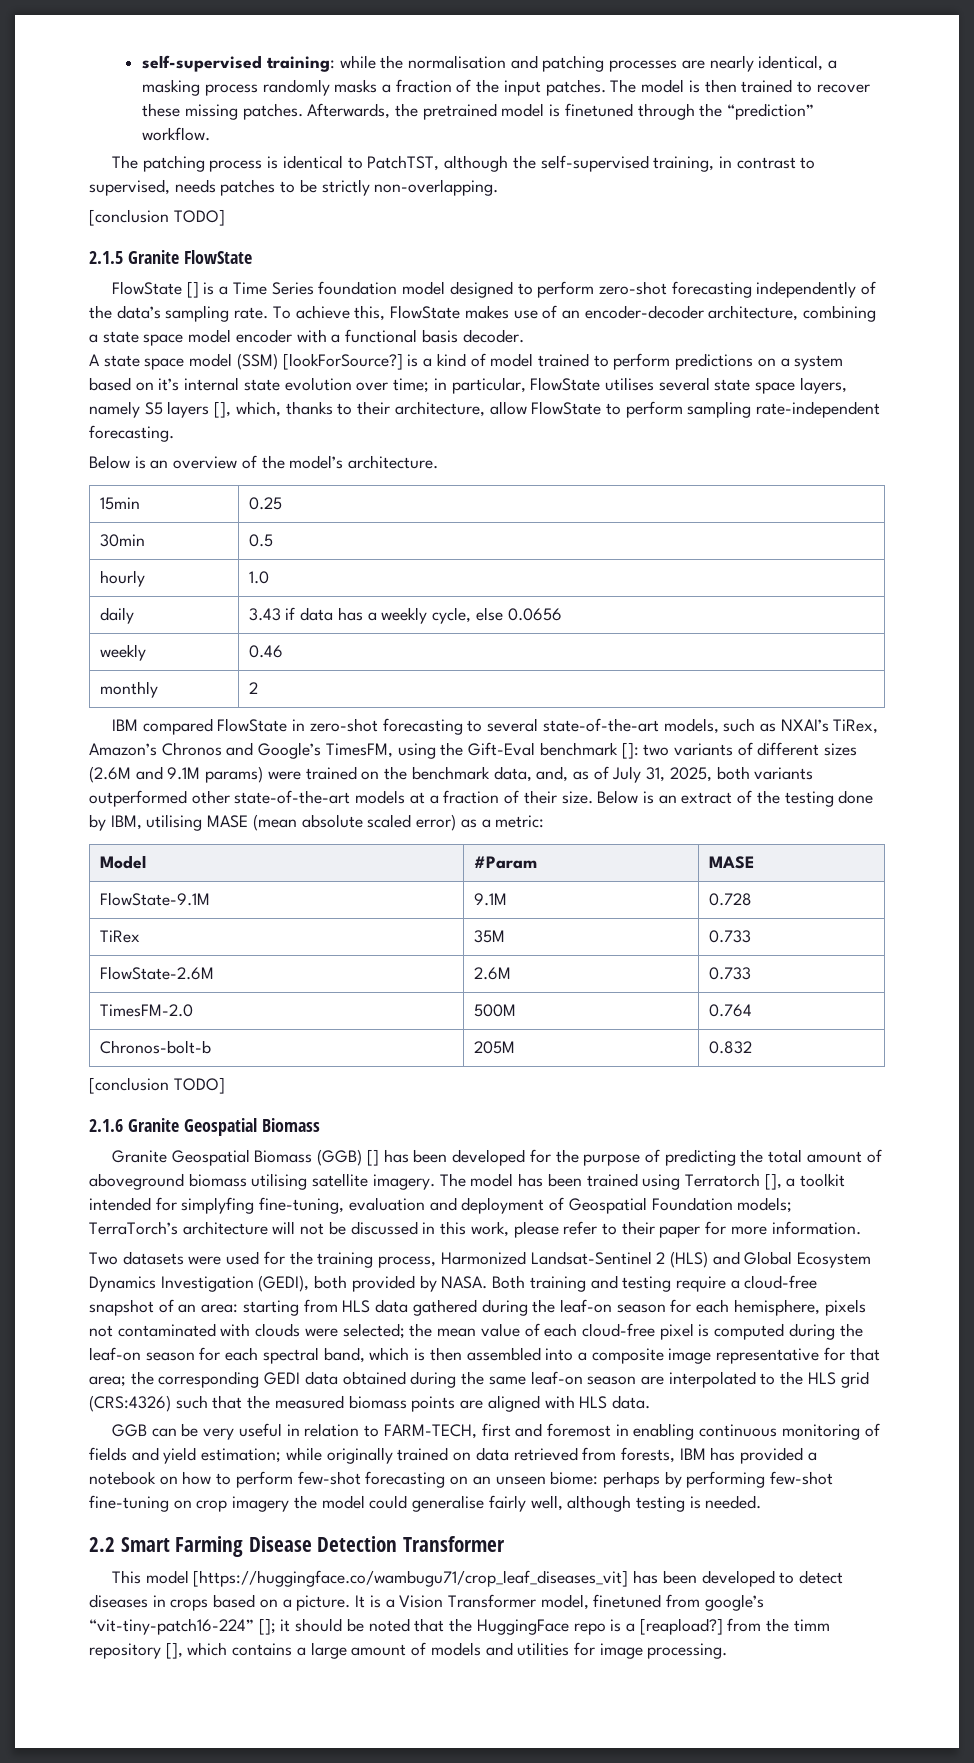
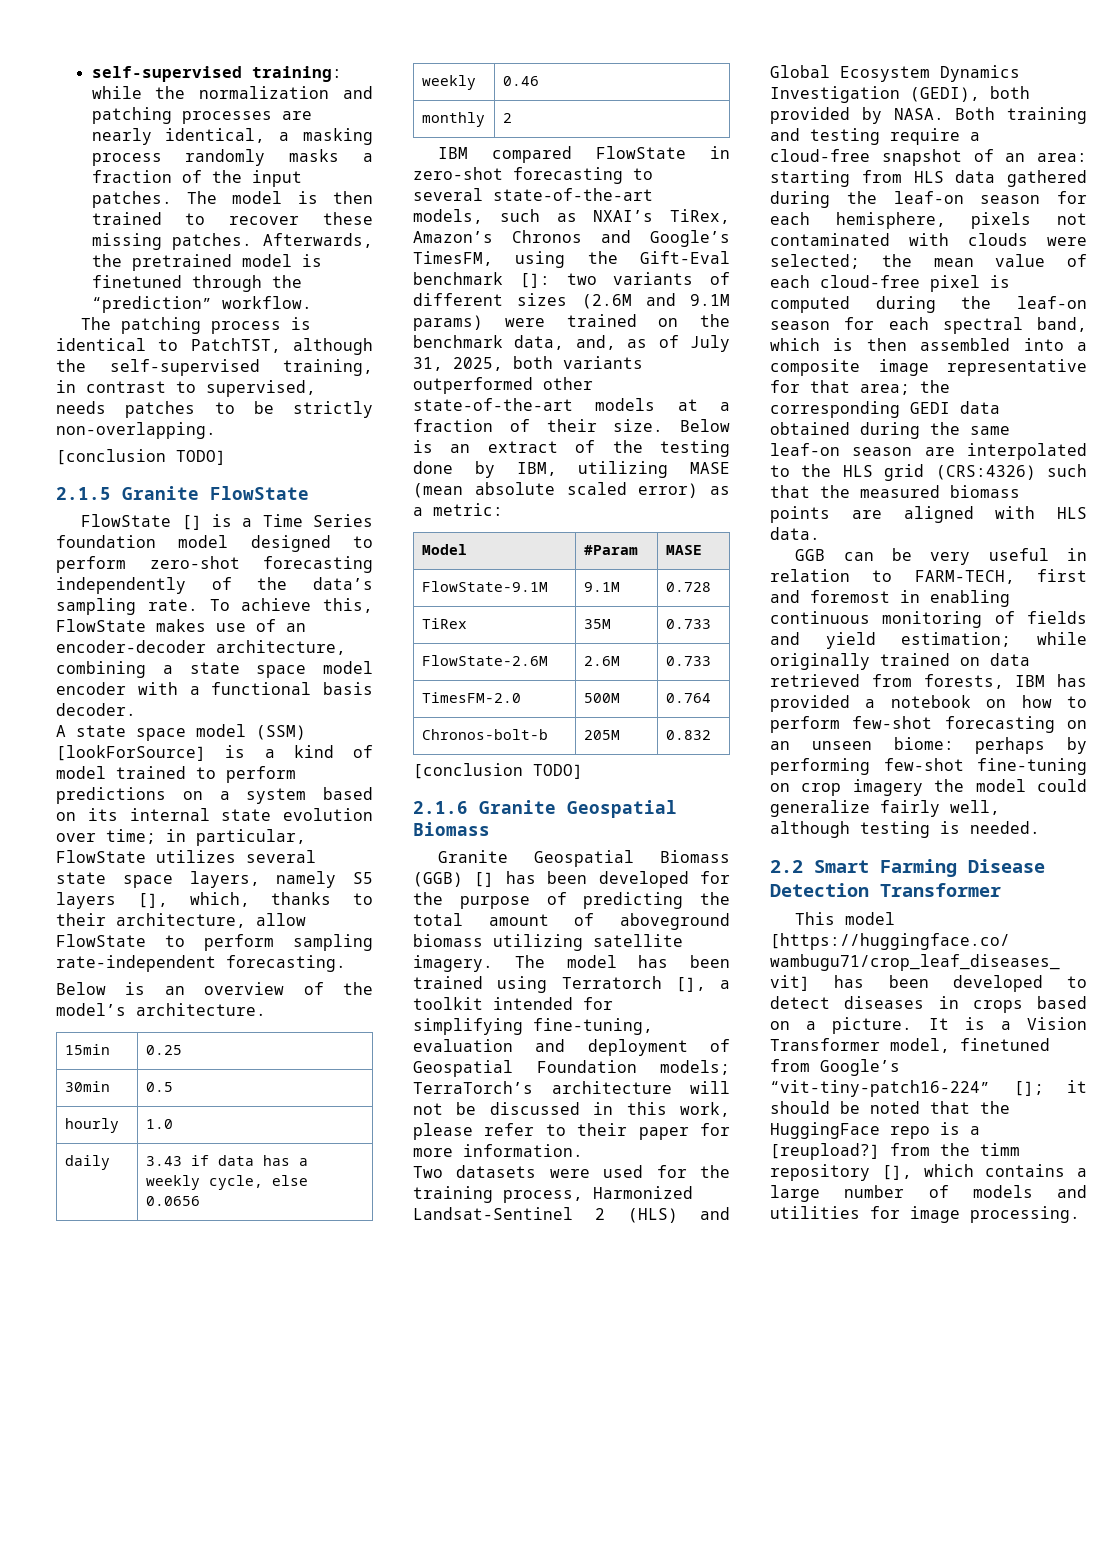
[408,55,507,69] normalisation -> [199,86,330,99] normalization
[282,353,403,370] [lookForSource?] -> [56,745,206,761] [lookForSource]
[158,378,180,391] it’s -> [87,808,118,821] its
[604,377,654,391] utilises -> [156,850,236,863] utilizes
[146,814,203,831] utilising -> [578,461,669,478] utilizing
[251,1173,308,1190] utilising -> [493,934,583,951] utilizing
[181,1197,255,1214] simplyfing -> [413,1018,523,1035] simplifying
[412,1495,485,1512] generalise -> [770,800,870,817] generalize
[704,1594,764,1611] google’s -> [820,1059,900,1076] Google’s
[639,1618,723,1635] [reapload?] -> [770,1143,880,1160] [reupload?]
[351,1644,407,1656] amount -> [844,1185,905,1198] number

